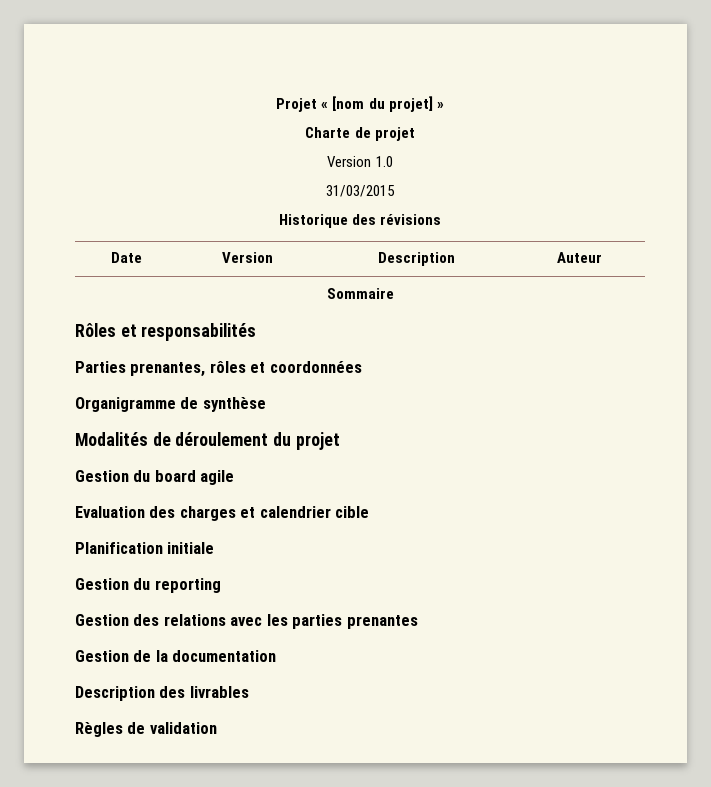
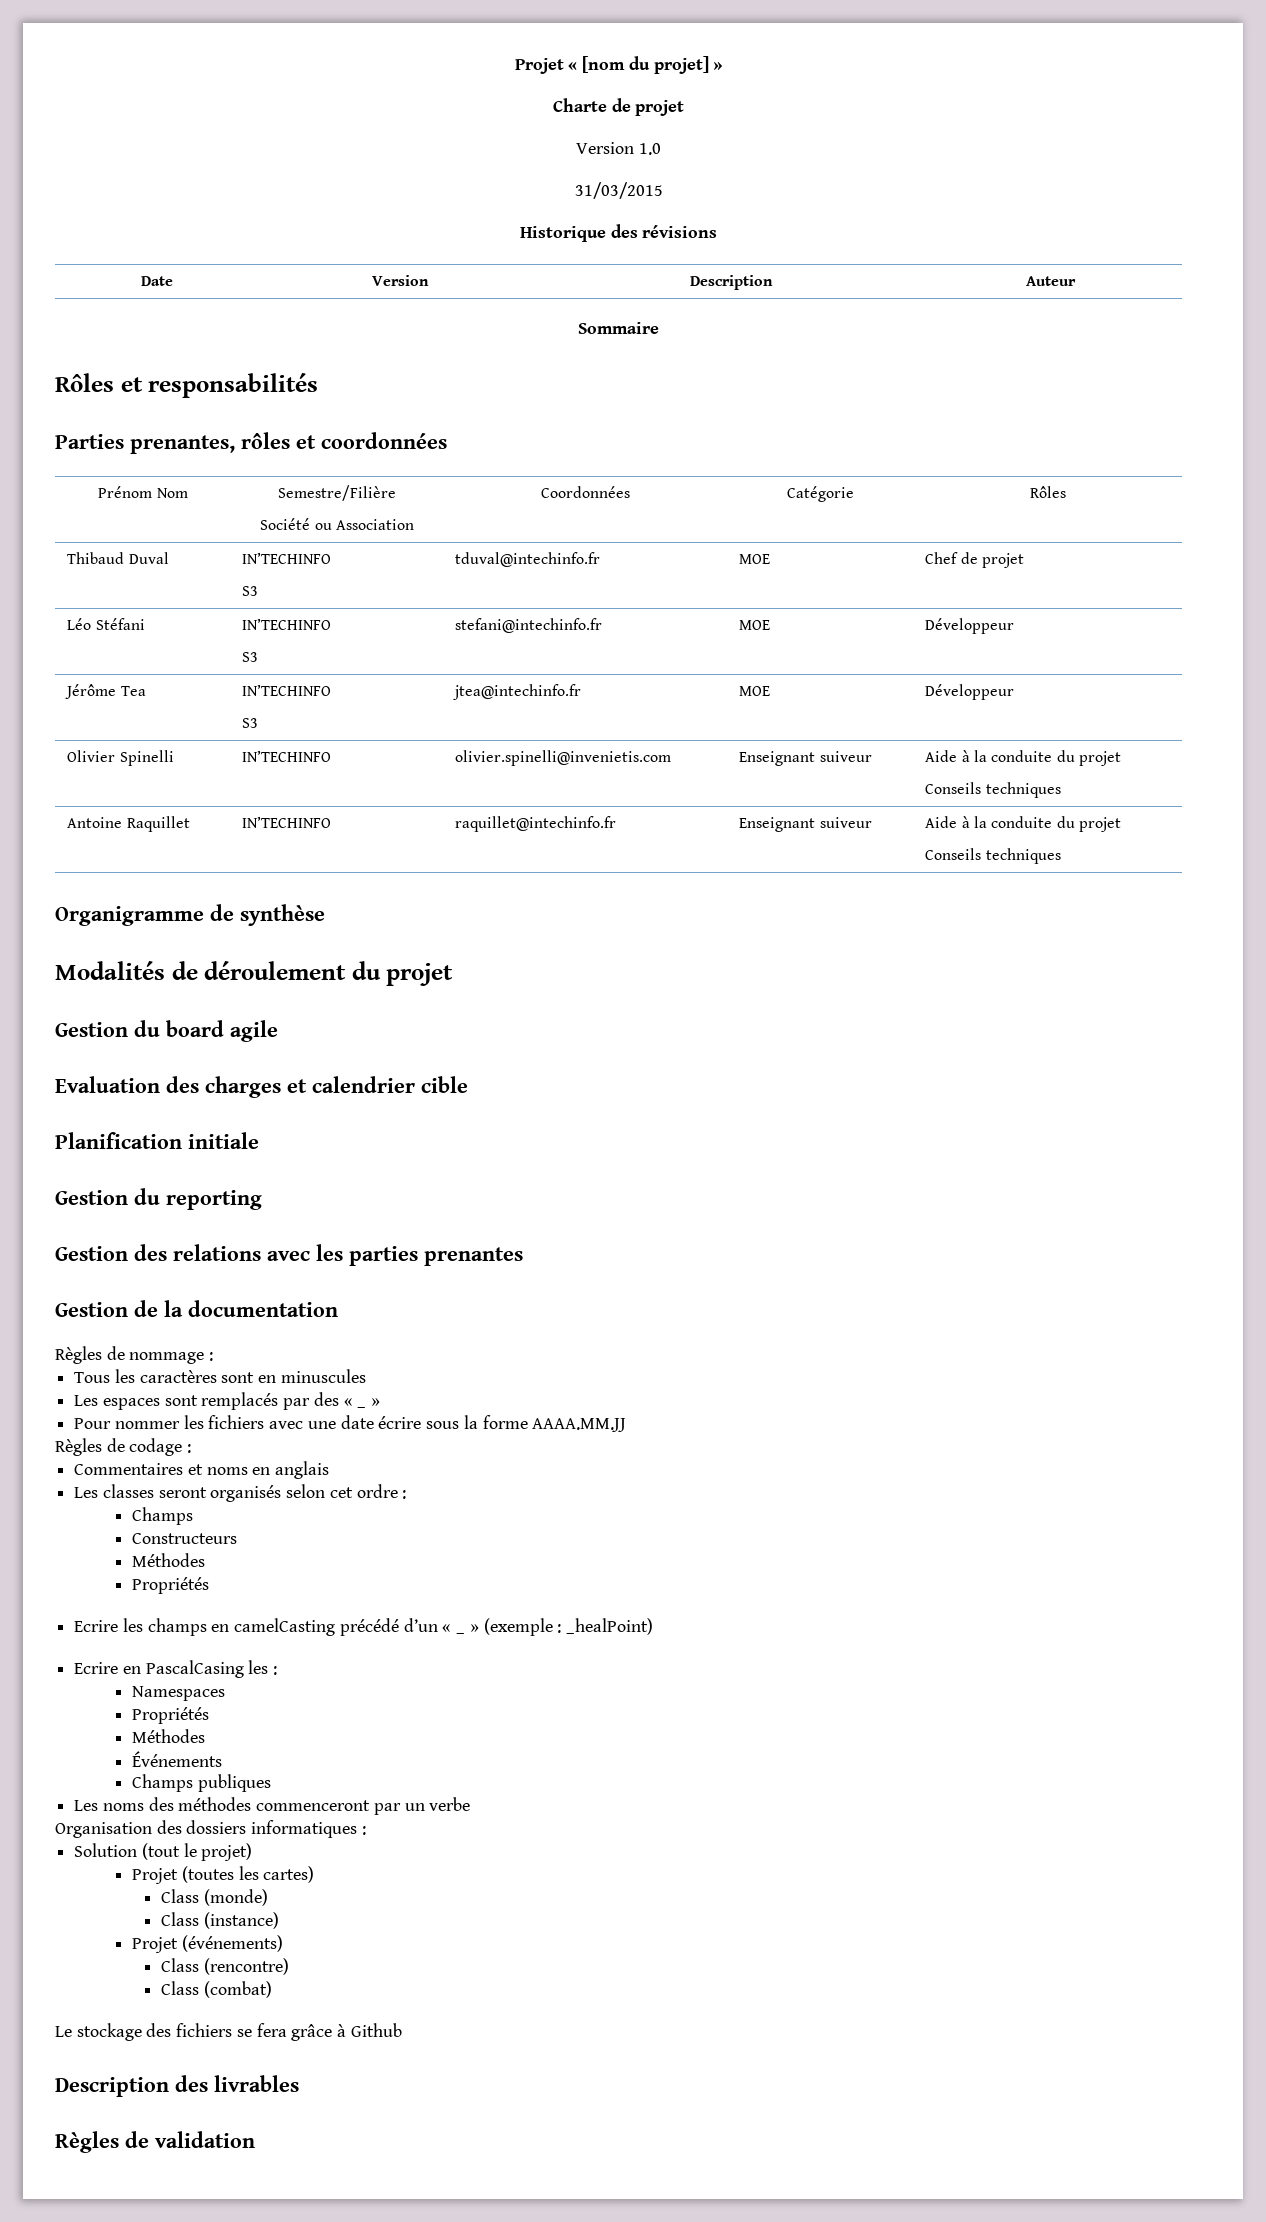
(362, 367) none -> [98,486,188,498] [278,485,396,501] [260,518,414,530] [541,486,630,498] [787,486,854,502] [1029,486,1066,498] [67,552,169,564] [242,552,332,564] [242,586,259,596] [455,552,601,567] [739,554,771,564] [925,552,1025,568] [67,618,145,630] [242,618,332,630] [242,652,259,662] [455,618,603,633] [739,620,771,630] [925,618,1015,634] [65,684,146,699] [242,684,332,696] [242,718,259,728] [453,684,582,700] [739,686,771,696] [925,684,1015,700] [67,750,174,766] [242,750,332,762] [455,750,672,766] [739,751,872,766] [925,750,1122,766] [925,782,1061,798] [67,816,190,832] [242,816,332,828] [455,816,617,832] [739,817,872,832] [925,816,1122,832] [925,848,1061,864] // Prénom Nom | Semestre/Filière // Société ou Association | Coordonnées | Catégorie | Rôles // Thibaud Duval | IN’TECHINFO // S3 | tduval@intechinfo.fr | MOE | Chef de projet // Léo Stéfani | IN’TECHINFO // S3 | stefani@intechinfo.fr | MOE | Développeur // Jérôme Tea | IN’TECHINFO // S3 | jtea@intechinfo.fr | MOE | Développeur // Olivier Spinelli | IN’TECHINFO | olivier.spinelli@invenietis.com | Enseignant suiveur | Aide à la conduite du projet // Conseils techniques // Antoine Raquillet | IN’TECHINFO | raquillet@intechinfo.fr | Enseignant suiveur | Aide à la conduite du projet // Conseils techniques
(277, 656) none -> [55,1346,214,1364] [74,1369,366,1383] [74,1392,353,1410] [357,1406,367,1408] [371,1398,381,1406] [74,1415,627,1432] [55,1438,192,1456] [74,1461,330,1479] [74,1484,407,1502] [132,1507,194,1525] [132,1533,238,1544] [132,1553,206,1567] [132,1577,210,1594] [74,1618,452,1636] [456,1632,466,1634] [469,1618,653,1636] [74,1660,278,1678] [132,1686,226,1701] [132,1707,210,1724] [132,1729,206,1743] [132,1751,223,1767] [132,1774,271,1792] [74,1797,471,1815] [55,1820,366,1838] [74,1843,253,1861] [132,1866,315,1884] [161,1889,268,1906] [161,1912,279,1929] [132,1935,283,1953] [161,1958,289,1975] [161,1981,272,1998] [55,2023,402,2041] // Règles de nommage : // Tous les caractères sont en minuscules // Les espaces sont remplacés par des « _ » // Pour nommer les fichiers avec une date écrire sous la forme AAAA.MM.JJ // Règles de codage : // Commentaires et noms en anglais // Les classes seront organisés selon cet ordre : // Champs // Constructeurs // Méthodes // Propriétés // Ecrire les champs en camelCasting précédé d’un « _ » (exemple : _healPoint) // Ecrire en PascalCasing les : // Namespaces // Propriétés // Méthodes // Événements // Champs publiques // Les noms des méthodes commenceront par un verbe // Organisation des dossiers informatiques : // Solution (tout le projet) // Projet (toutes les cartes) // Class (monde) // Class (instance) // Projet (événements) // Class (rencontre) // Class (combat) // Le stockage des fichiers se fera grâce à Github

